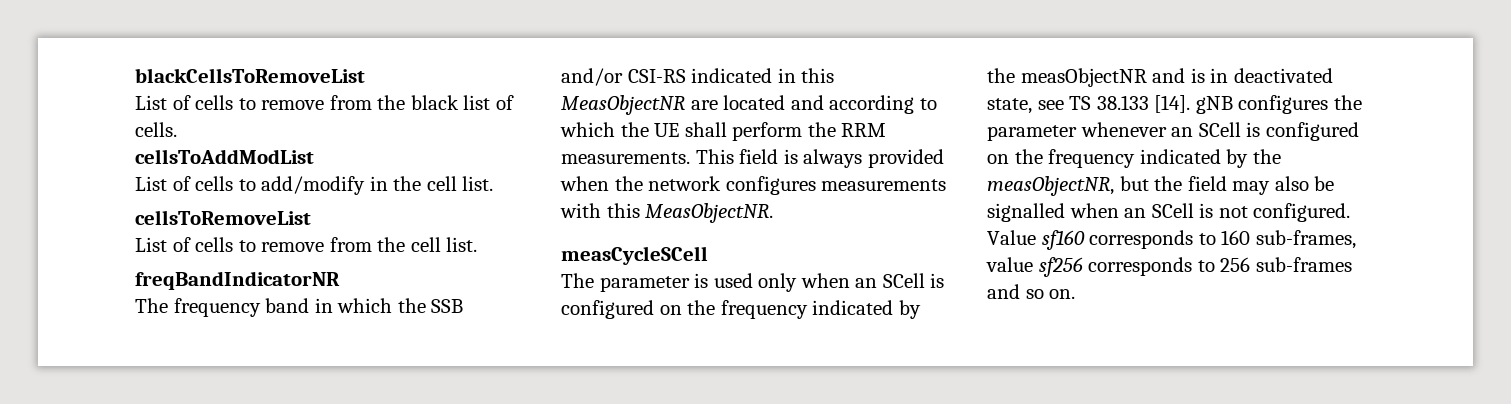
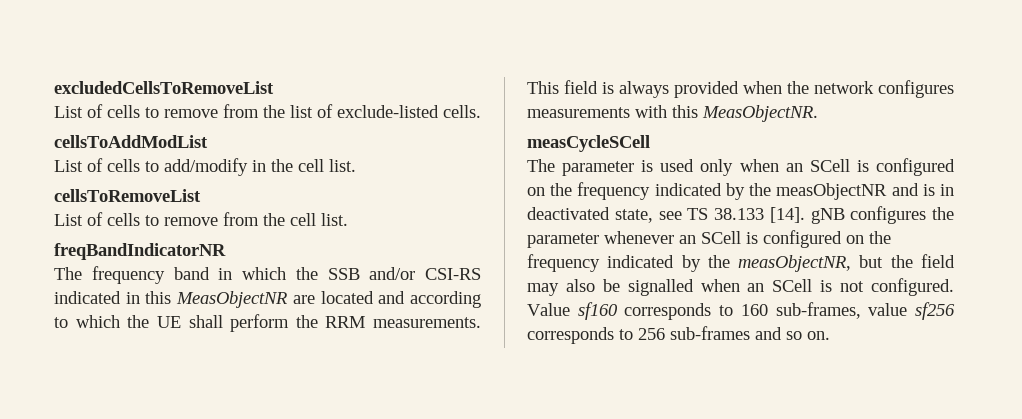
[135,68,365,83] [135,95,459,110] blackCellsToRemoveList // List of cells to remove from the black -> [54,81,274,94] [54,104,285,118] excludedCellsToRemoveList // List of cells to remove from the
(514, 102) none -> [337,105,439,118] exclude-listed

